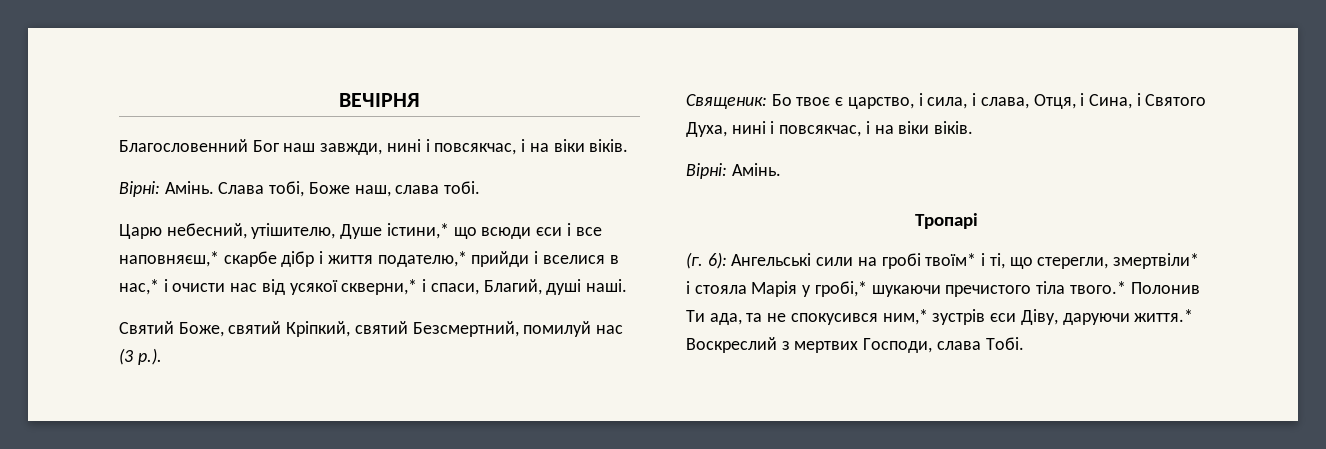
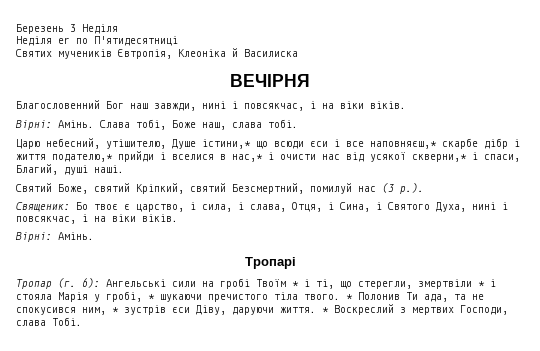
(339, 100) none -> [16,24,118,34] [16,36,178,46] [16,48,298,59] Березень 3 Неділя // Неділя er по П'ятидесятниці // Святих мучеників Євтропія, Клеоніка й Василиска //
(978, 221) none -> [16,279,52,289] Тропар
[925,253,977,266] твоїм* -> [256,279,299,287] Твоїм *
[1112,253,1199,269] змертвіли* -> [418,279,485,289] змертвіли *
[814,281,867,297] гробі,* -> [106,291,155,302] гробі, *
[1069,281,1126,294] твого.* -> [304,294,353,300] твого. *
[882,309,928,325] ним,* -> [82,307,119,315] ним, *
[1134,309,1194,322] життя.* -> [280,307,329,313] життя. *

